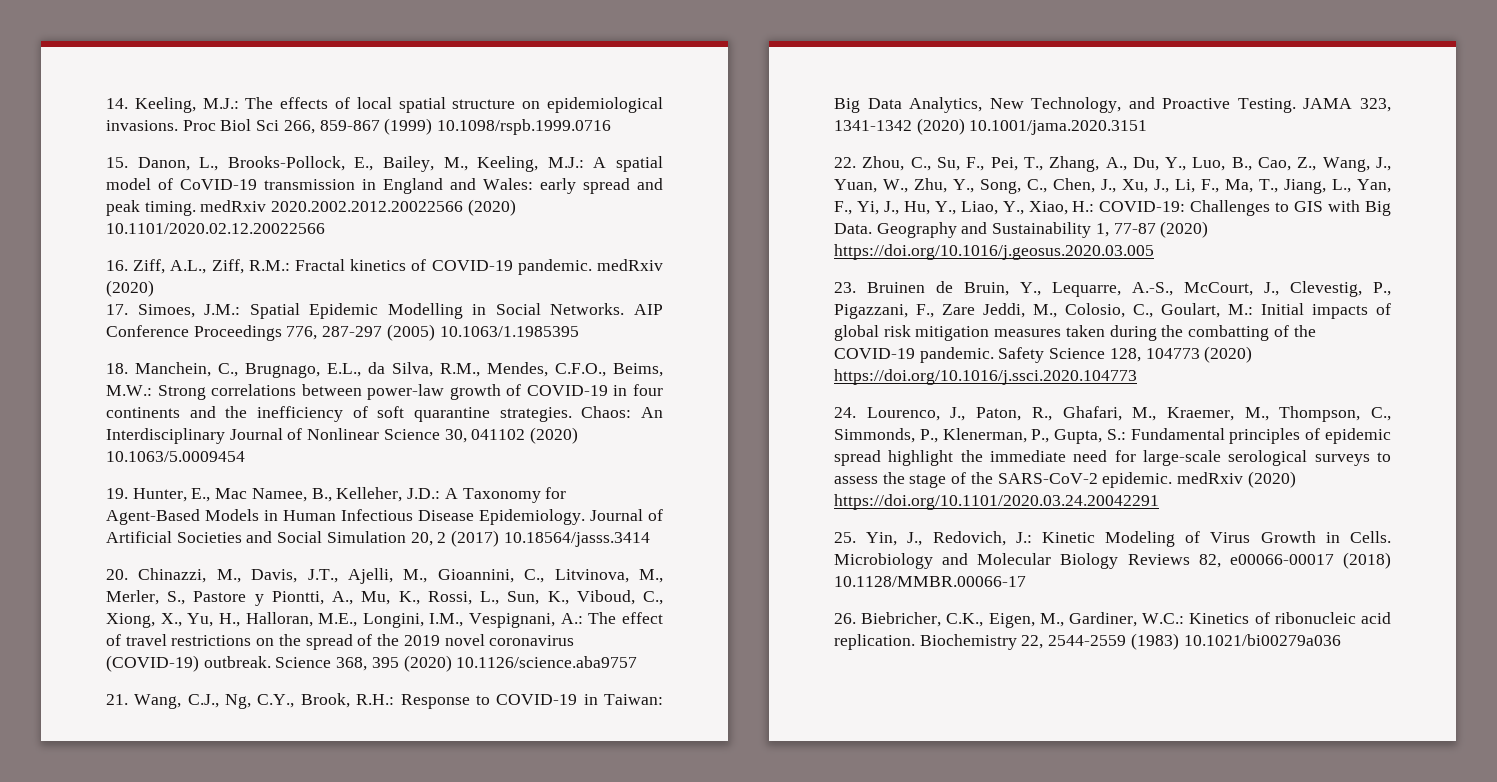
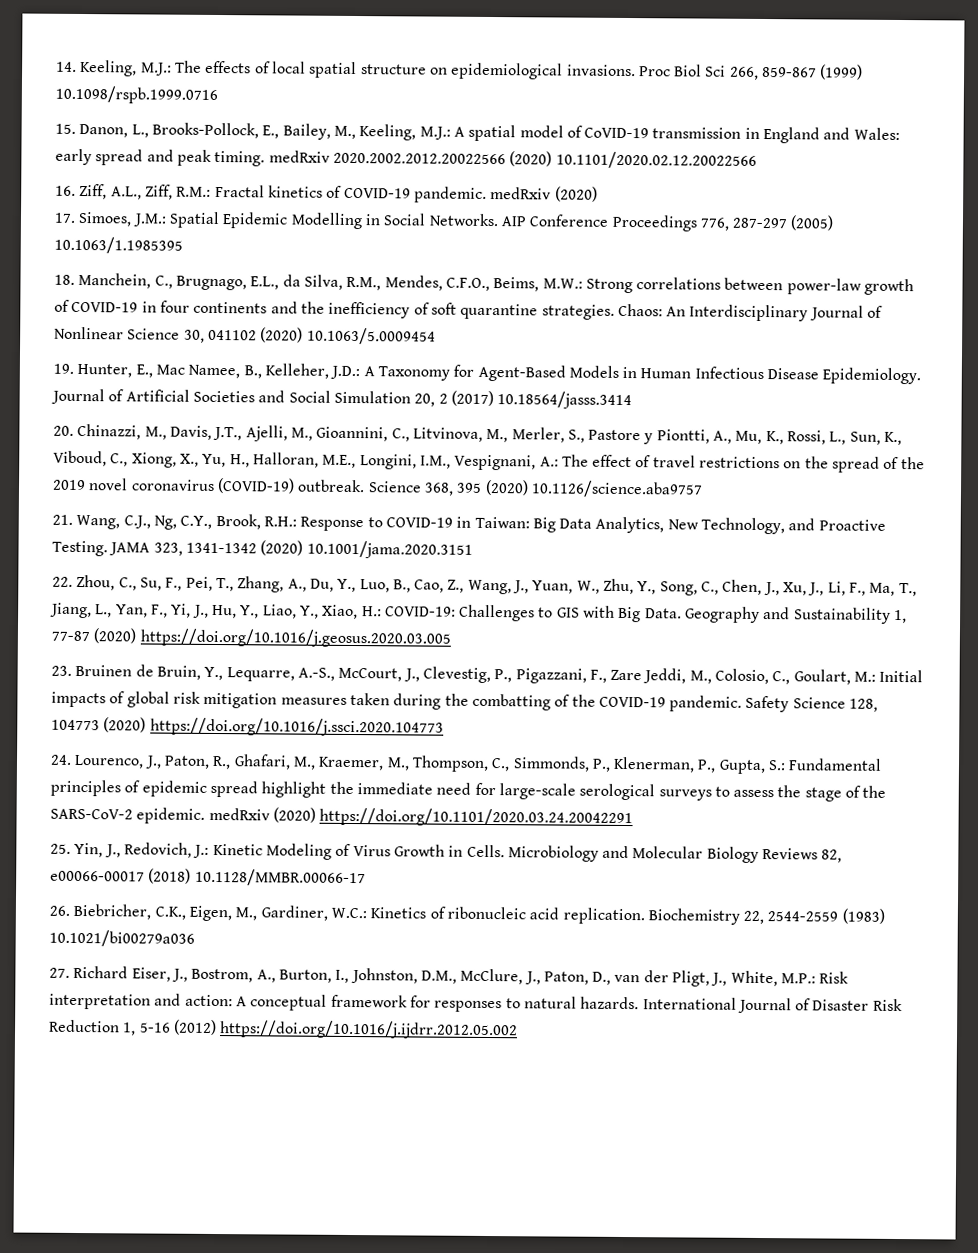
(1341, 640) none -> [49,965,850,987] [49,993,903,1014] [49,1019,519,1040] // 27. Richard Eiser, J., Bostrom, A., Burton, I., Johnston, D.M., McClure, J., Paton, D., van der Pligt, J., White, M.P.: Risk interpretation and action: A conceptual framework for responses to natural hazards. International Journal of Disaster Risk Reduction 1, 5-16 (2012) https://doi.org/10.1016/j.ijdrr.2012.05.002

